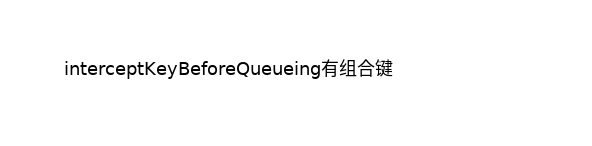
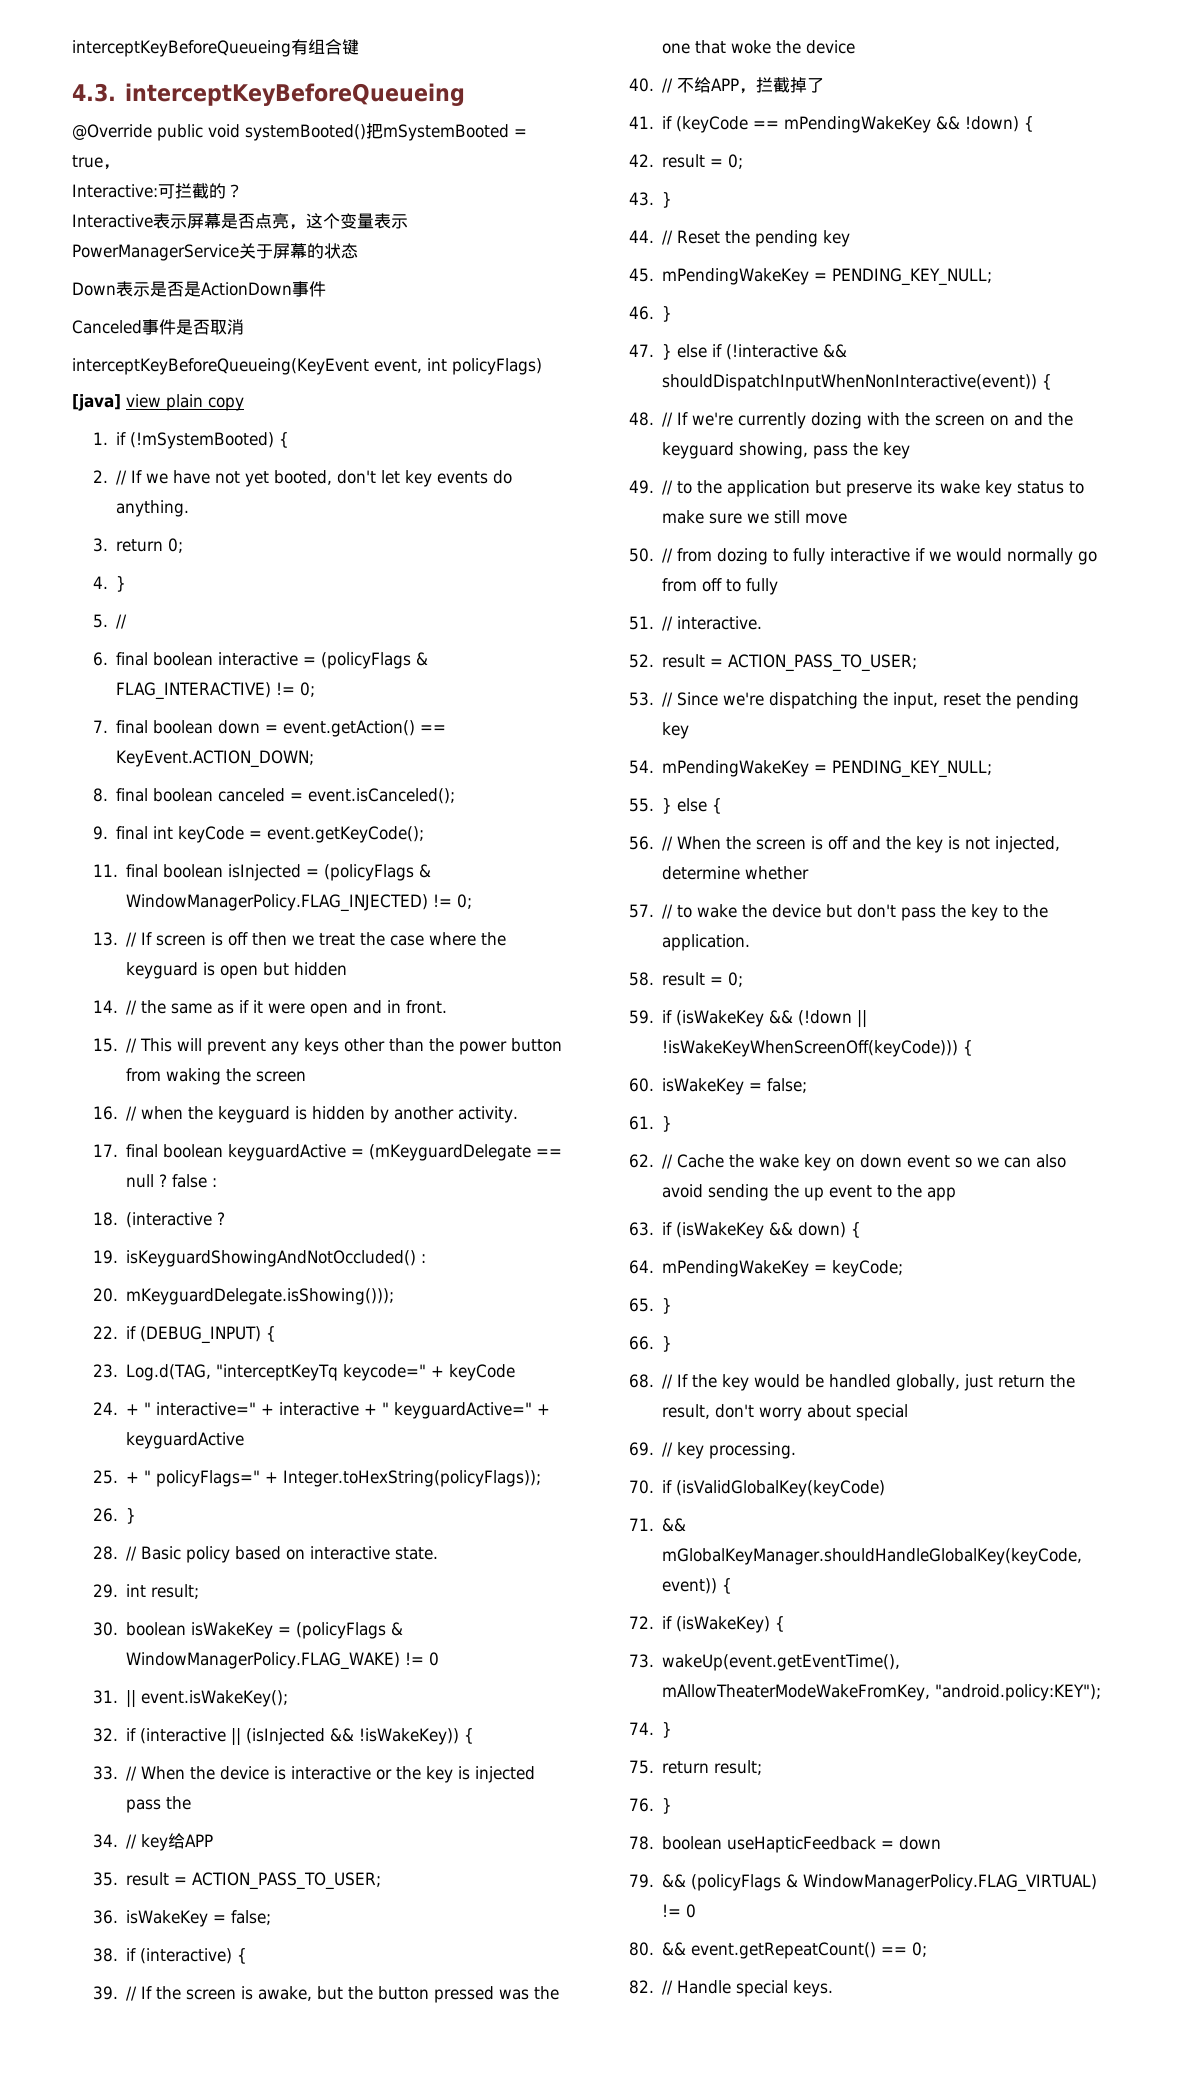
(393, 68) none -> [72,83,465,106] [72,123,527,141] [72,155,120,170] [72,183,243,199] [72,213,408,230] [72,243,358,261] [72,281,326,297] [72,319,244,335] [72,358,542,375] [72,394,244,411] [92,432,290,449] [92,470,513,487] [116,500,190,517] [92,538,184,553] [92,576,127,592] [92,614,128,629] [92,652,429,669] [116,682,316,700] [92,720,447,737] [116,750,315,768] [92,788,456,804] [92,826,425,843] [92,864,432,881] [126,894,473,912] [92,932,507,947] [126,962,348,979] [92,1000,448,1017] [92,1038,563,1055] [126,1068,307,1085] [92,1106,519,1123] [92,1144,563,1161] [126,1174,218,1188] [92,1212,226,1228] [92,1250,427,1267] [92,1288,395,1305] [92,1326,277,1344] [92,1364,516,1381] [92,1402,551,1419] [126,1432,245,1449] [92,1470,542,1487] [92,1508,137,1524] [92,1546,439,1563] [92,1584,200,1599] [92,1622,404,1639] [126,1652,440,1670] [92,1690,289,1708] [92,1728,475,1746] [92,1766,536,1783] [126,1796,192,1813] [92,1833,214,1851] [92,1872,382,1890] [92,1910,272,1927] [92,1948,248,1964] [92,1986,560,2003] [662,40,856,54] [628,77,825,94] [628,116,1035,133] [628,154,744,169] [628,192,673,208] [628,230,851,247] [628,268,993,286] [628,306,673,322] [628,344,848,360] [662,374,1053,391] [628,412,1074,429] [662,442,911,459] [628,480,1085,497] [662,510,848,524] [628,548,1098,565] [662,578,779,595] [628,616,763,631] [628,654,918,672] [628,692,1080,709] [662,722,690,739] [628,760,993,778] [628,798,723,814] [628,836,1061,853] [662,866,810,880] [628,904,1049,921] [662,934,751,951] [628,972,744,987] [628,1010,868,1028] [662,1040,974,1057] [628,1078,808,1095] [628,1116,673,1132] [628,1154,1067,1171] [662,1184,957,1201] [628,1222,862,1239] [628,1260,904,1277] [628,1298,673,1314] [628,1336,673,1352] [628,1374,1076,1391] [662,1404,909,1421] [628,1442,797,1459] [628,1480,886,1497] [628,1518,687,1532] [662,1548,1083,1565] [662,1578,733,1594] [628,1616,786,1633] [628,1654,901,1671] [662,1684,1102,1701] [628,1722,673,1738] [628,1760,763,1775] [628,1798,673,1814] [628,1836,942,1853] [628,1874,1098,1892] [662,1904,697,1918] [628,1942,928,1959] [628,1980,834,1997] // 4.3. interceptKeyBeforeQueueing // @Override public void systemBooted()把mSystemBooted = true， // Interactive:可拦截的？ // Interactive表示屏幕是否点亮，这个变量表示PowerManagerService关于屏幕的状态 // Down表示是否是ActionDown事件 // Canceled事件是否取消 // interceptKeyBeforeQueueing(KeyEvent event, int policyFlags) // [java] view plain copy // 1. if (!mSystemBooted) { // 2. // If we have not yet booted, don't let key events do anything. // 3. return 0; // 4. } // 5. // // 6. final boolean interactive = (policyFlags & FLAG_INTERACTIVE) != 0; // 7. final boolean down = event.getAction() == KeyEvent.ACTION_DOWN; // 8. final boolean canceled = event.isCanceled(); // 9. final int keyCode = event.getKeyCode(); // 11. final boolean isInjected = (policyFlags & WindowManagerPolicy.FLAG_INJECTED) != 0; // 13. // If screen is off then we treat the case where the keyguard is open but hidden // 14. // the same as if it were open and in front. // 15. // This will prevent any keys other than the power button from waking the screen // 16. // when the keyguard is hidden by another activity. // 17. final boolean keyguardActive = (mKeyguardDelegate == null ? false : // 18. (interactive ? // 19. isKeyguardShowingAndNotOccluded() : // 20. mKeyguardDelegate.isShowing())); // 22. if (DEBUG_INPUT) { // 23. Log.d(TAG, "interceptKeyTq keycode=" + keyCode // 24. + " interactive=" + interactive + " keyguardActive=" + keyguardActive // 25. + " policyFlags=" + Integer.toHexString(policyFlags)); // 26. } // 28. // Basic policy based on interactive state. // 29. int result; // 30. boolean isWakeKey = (policyFlags & WindowManagerPolicy.FLAG_WAKE) != 0 // 31. || event.isWakeKey(); // 32. if (interactive || (isInjected && !isWakeKey)) { // 33. // When the device is interactive or the key is injected pass the // 34. // key给APP // 35. result = ACTION_PASS_TO_USER; // 36. isWakeKey = false; // 38. if (interactive) { // 39. // If the screen is awake, but the button pressed was the one that woke the device // 40. // 不给APP，拦截掉了 // 41. if (keyCode == mPendingWakeKey && !down) { // 42. result = 0; // 43. } // 44. // Reset the pending key // 45. mPendingWakeKey = PENDING_KEY_NULL; // 46. } // 47. } else if (!interactive && shouldDispatchInputWhenNonInteractive(event)) { // 48. // If we're currently dozing with the screen on and the keyguard showing, pass the key // 49. // to the application but preserve its wake key status to make sure we still move // 50. // from dozing to fully interactive if we would normally go from off to fully // 51. // interactive. // 52. result = ACTION_PASS_TO_USER; // 53. // Since we're dispatching the input, reset the pending key // 54. mPendingWakeKey = PENDING_KEY_NULL; // 55. } else { // 56. // When the screen is off and the key is not injected, determine whether // 57. // to wake the device but don't pass the key to the application. // 58. result = 0; // 59. if (isWakeKey && (!down || !isWakeKeyWhenScreenOff(keyCode))) { // 60. isWakeKey = false; // 61. } // 62. // Cache the wake key on down event so we can also avoid sending the up event to the app // 63. if (isWakeKey && down) { // 64. mPendingWakeKey = keyCode; // 65. } // 66. } // 68. // If the key would be handled globally, just return the result, don't worry about special // 69. // key processing. // 70. if (isValidGlobalKey(keyCode) // 71. && mGlobalKeyManager.shouldHandleGlobalKey(keyCode, event)) { // 72. if (isWakeKey) { // 73. wakeUp(event.getEventTime(), mAllowTheaterModeWakeFromKey, "android.policy:KEY"); // 74. } // 75. return result; // 76. } // 78. boolean useHapticFeedback = down // 79. && (policyFlags & WindowManagerPolicy.FLAG_VIRTUAL) != 0 // 80. && event.getRepeatCount() == 0; // 82. // Handle special keys.

